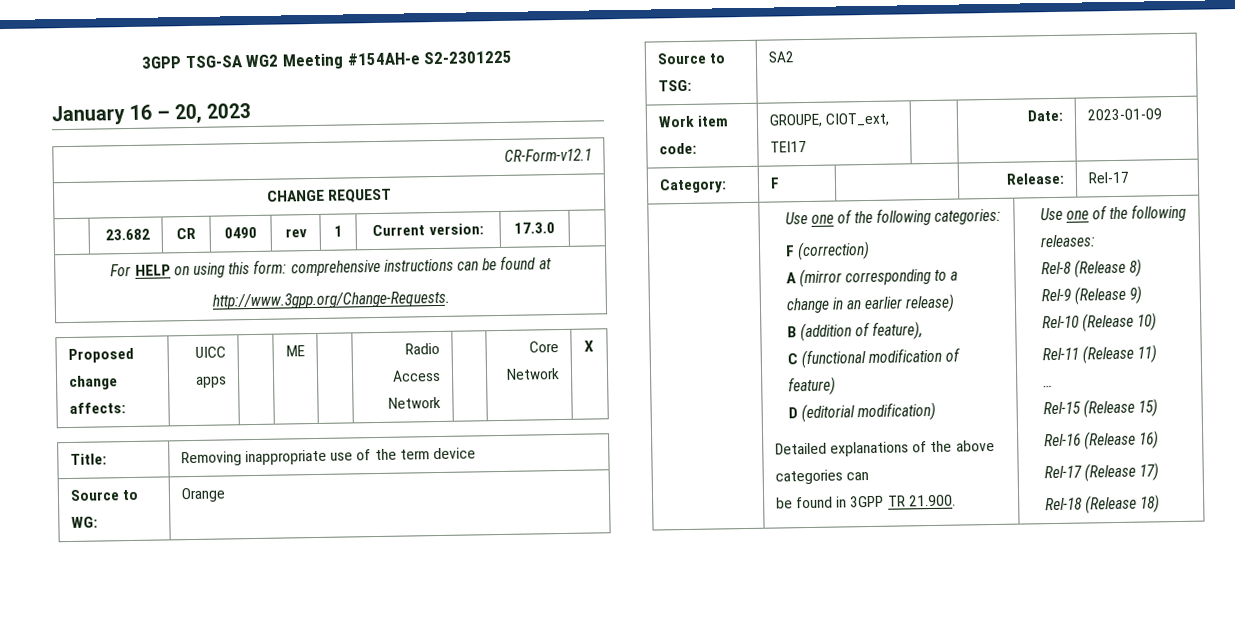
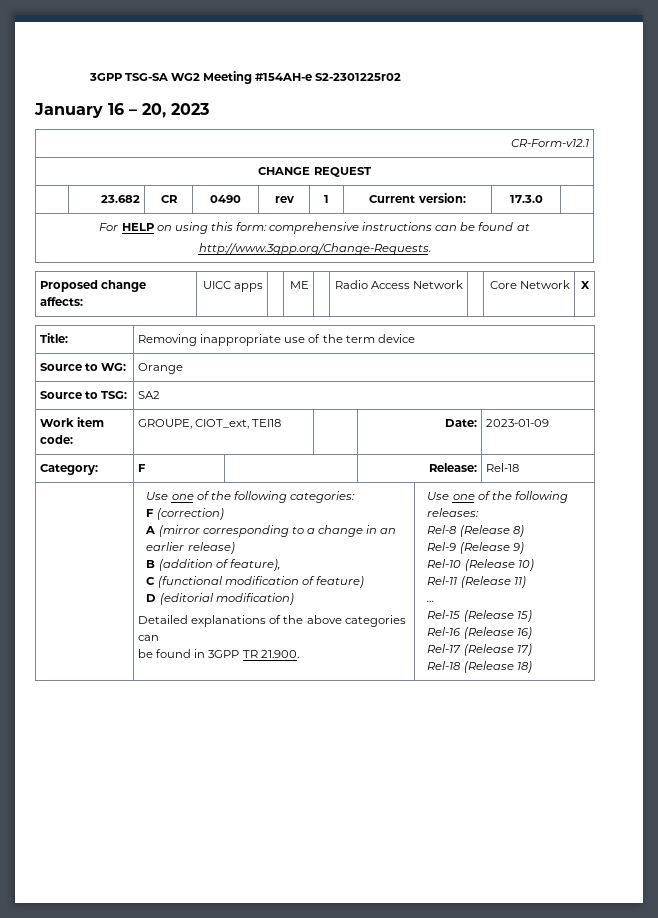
[423,50,513,65] S2-2301225 -> [315,73,402,81] S2-2301225r02
[769,140,807,153] TEI17 -> [252,419,282,427] TEI18
[1087,171,1130,184] Rel-17 -> [486,463,520,472] Rel-18

